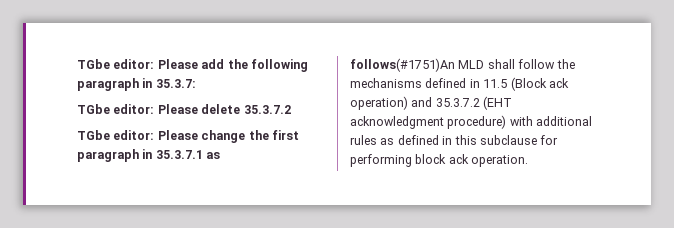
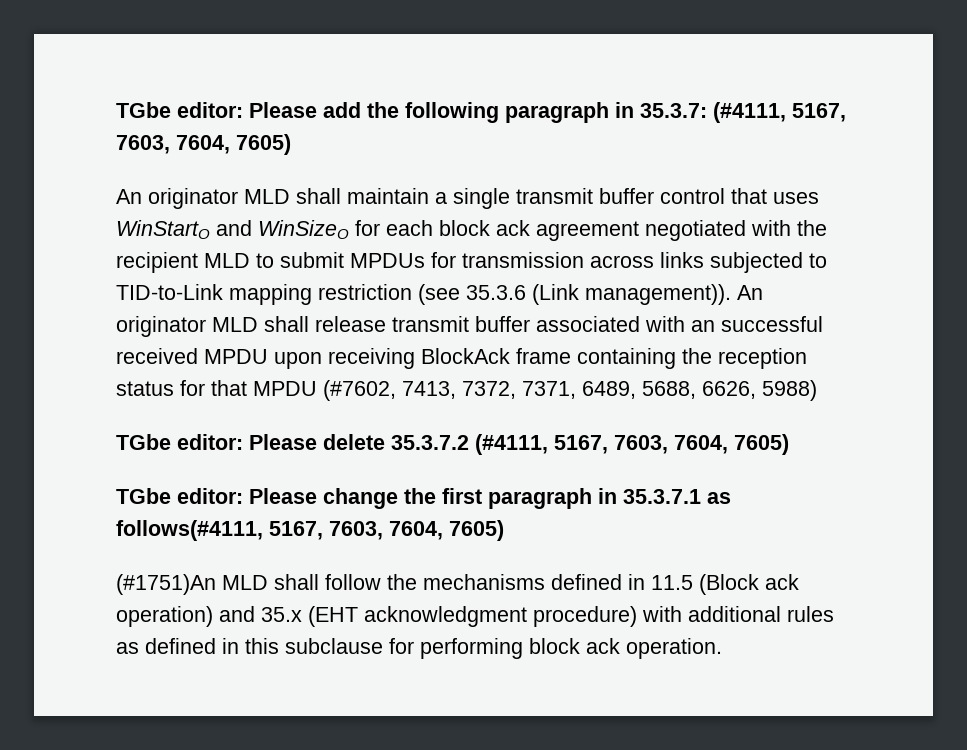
(196, 83) none -> [713,102,846,123] [116,134,291,155] [116,188,819,209] [116,220,827,241] [116,252,827,273] [116,284,763,305] [116,316,823,337] [116,348,807,369] [116,380,817,401] (#4111, 5167, 7603, 7604, 7605) // An originator MLD shall maintain a single transmit buffer control that uses WinStartO and WinSizeO for each block ack agreement negotiated with the recipient MLD to submit MPDUs for transmission across links subjected to TID-to-Link mapping restriction (see 35.3.6 (Link management)). An originator MLD shall release transmit buffer associated with an successful received MPDU upon receiving BlockAck frame containing the reception status for that MPDU (#7602, 7413, 7372, 7371, 6489, 5688, 6626, 5988)
(291, 109) none -> [475,434,789,455] (#4111, 5167, 7603, 7604, 7605)
[350,58,455,72] follows(#1751)An -> [116,520,504,541] [116,574,216,595] follows(#4111, 5167, 7603, 7604, 7605) // (#1751)An
[435,98,480,107] 35.3.7.2 -> [261,607,302,622] 35.x

